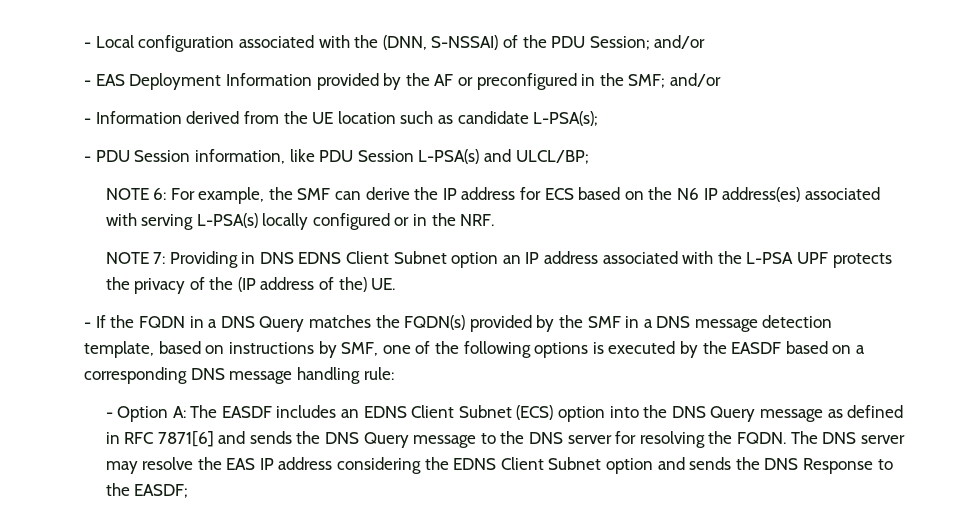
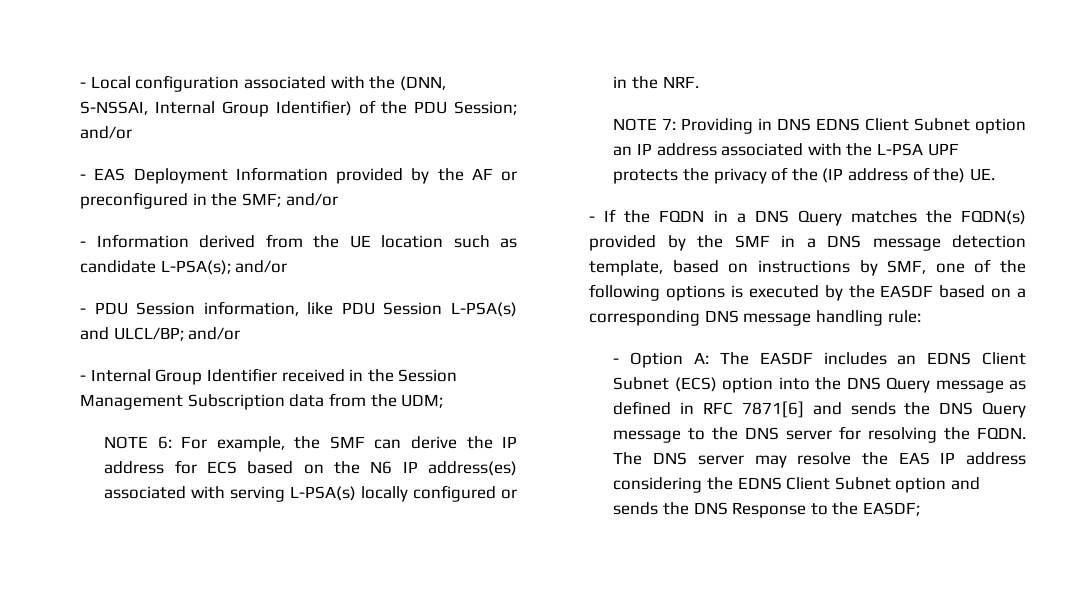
[431,35,499,50] S-NSSAI) -> [80,100,352,117] S-NSSAI, Internal Group Identifier)
(599, 118) none -> [235,260,288,273] and/or
(589, 157) none -> [188,327,241,340] [80,368,458,385] [80,393,444,410] and/or // - Internal Group Identifier received in the Session Management Subscription data from the UDM;

